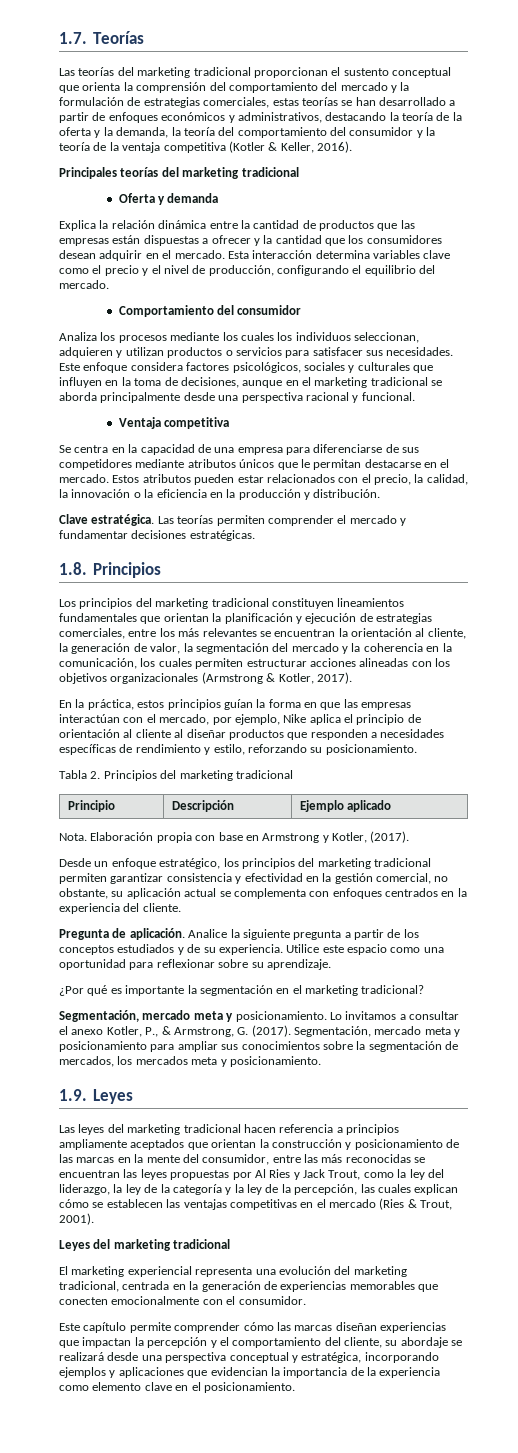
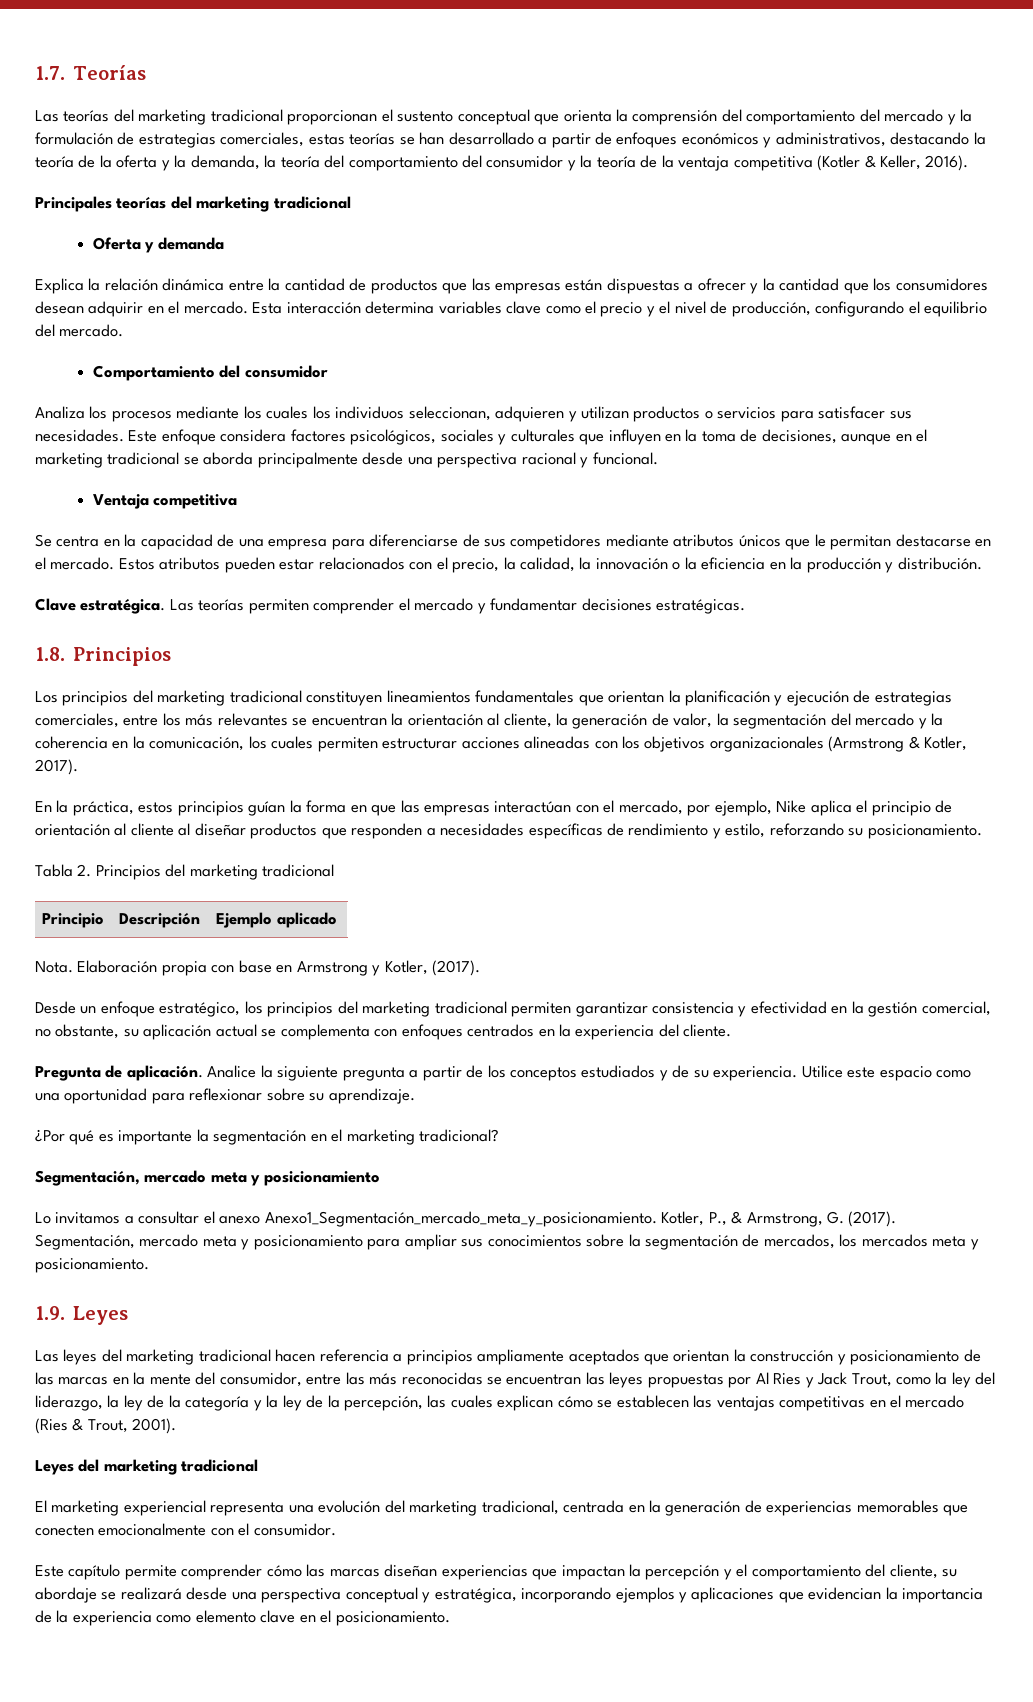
[235,1011,327,1022] posicionamiento. -> [263,1171,380,1186] posicionamiento //
(104, 1032) none -> [264,1211,657,1227] Anexo1_Segmentación_mercado_meta_y_posicionamiento.

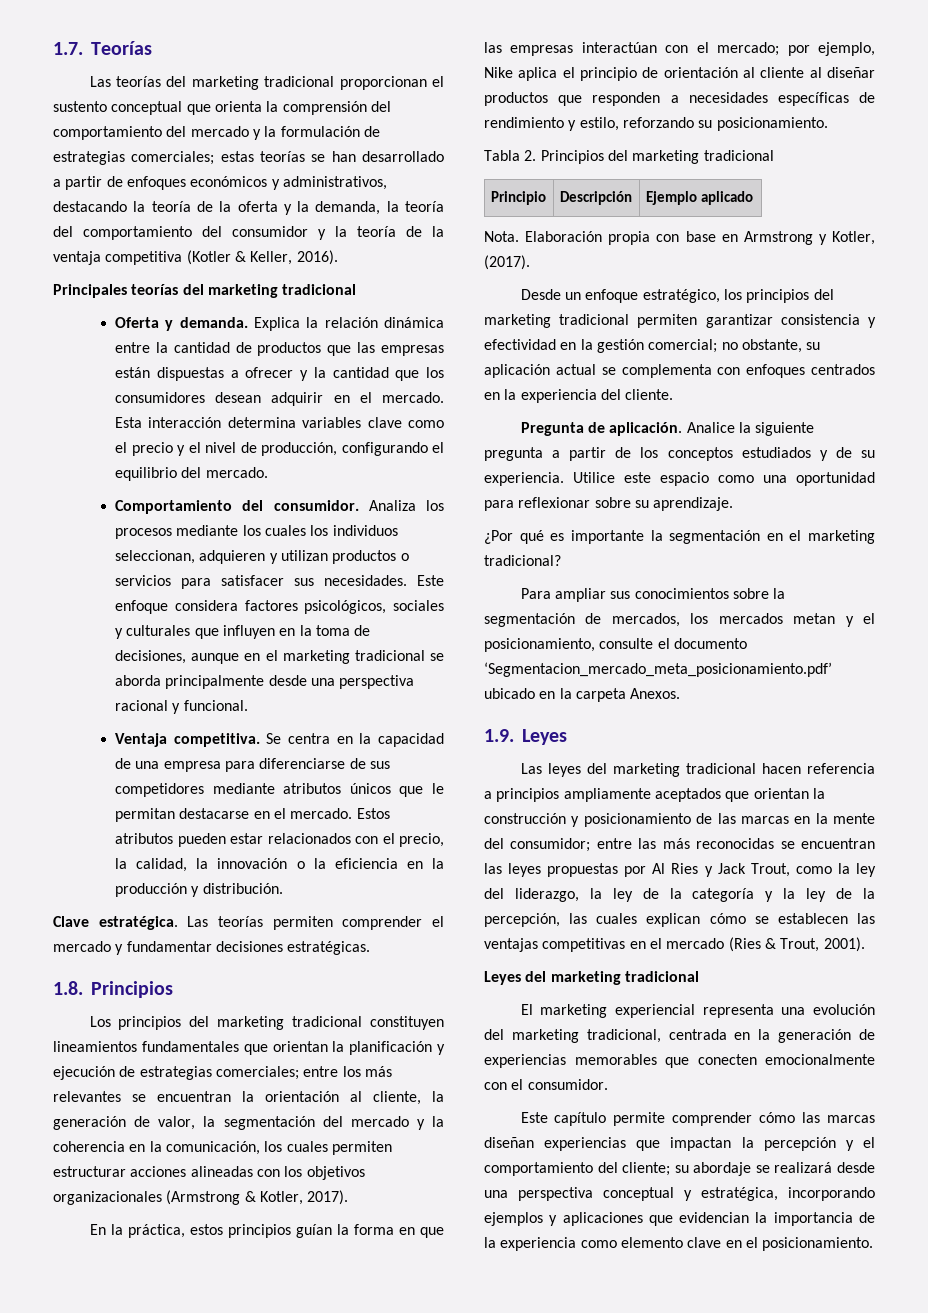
[220,132,305,147] comerciales, -> [131,151,215,165] comerciales;
[157,237,224,250] demanda // -> [179,317,248,328] demanda.
[244,365,328,378] consumidor // -> [273,500,359,511] consumidor.
[153,494,238,509] competitiva // -> [173,733,260,747] competitiva.
[35,713,119,728] comerciales, -> [215,1066,299,1080] comerciales;
[618,800,683,815] mercado, -> [717,42,780,56] mercado;
[921,1001,991,1016] comercial, -> [648,339,718,353] comercial;
[35,1170,380,1186] [35,1211,897,1227] [35,1234,401,1250] Segmentación, mercado meta y posicionamiento // Lo invitamos a consultar el anexo Anexo1_Segmentación_mercado_meta_y_posicionamiento. Kotler, P., & Armstrong, G. (2017). Segmentación, mercado meta y posicionamiento para -> [520,588,551,599] Para
[932,1236,979,1250] [35,1258,149,1273] meta y posicionamiento. -> [793,613,875,627] [484,638,747,652] [484,662,832,677] [484,688,681,702] metan y el posicionamiento, consulte el documento ‘Segmentacion_mercado_meta_posicionamiento.pdf’ ubicado en la carpeta Anexos.
[219,1372,302,1387] consumidor, -> [510,838,591,852] consumidor;
[889,1564,938,1579] cliente, -> [622,1162,671,1176] cliente;

